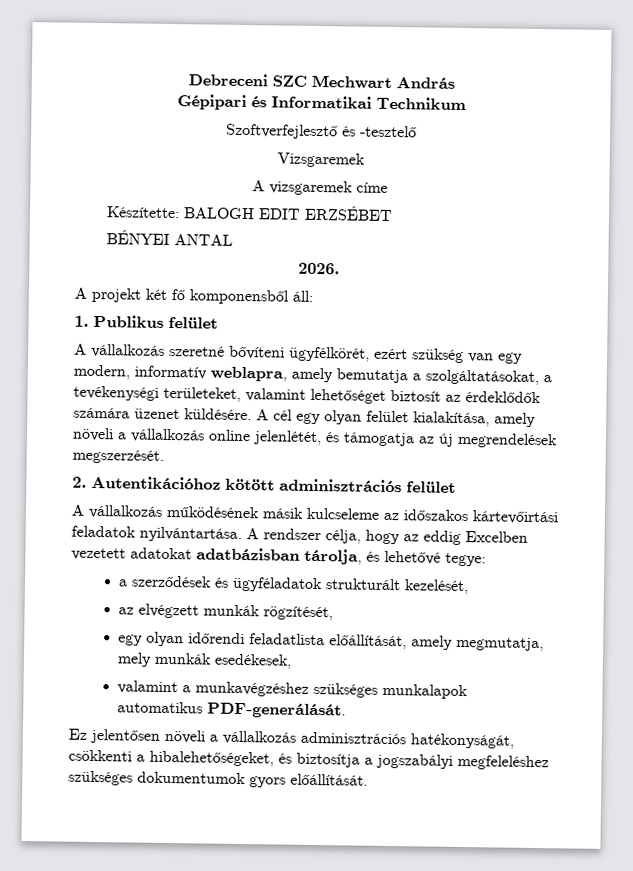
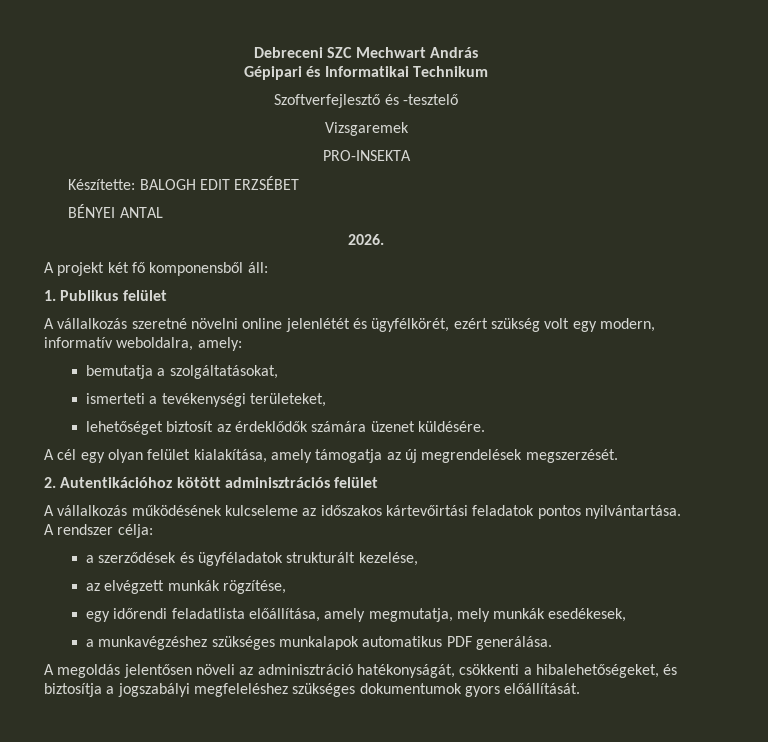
[252,180,388,196] A vizsgaremek címe -> [322,150,411,161] PRO-INSEKTA
[229,345,285,360] bővíteni -> [190,318,367,332] növelni online jelenlétét és
[468,353,494,363] van -> [544,318,570,329] volt
[210,366,333,383] weblapra, amely -> [116,337,242,351] weboldalra, amely: //
(539, 377) none -> [85,393,145,404] // ismerteti
[245,388,306,402] valamint -> (326, 400) //
(252, 414) none -> (485, 426) //
[72,427,340,446] növeli a vállalkozás online jelenlétét, és -> (312, 456) none
[262,507,304,519] másik -> (222, 510) none
(136, 531) none -> [537,505,581,519] pontos
[325,529,528,545] [71,547,486,567] célja, hogy az eddig Excelben vezetett adatokat adatbázisban tárolja, és lehetővé tegye: -> [117,524,153,538] célja:
[404,579,470,595] kezelését, -> [358,552,418,566] kezelése,
[263,605,334,621] [118,631,185,647] rögzítését, // egy olyan -> [222,580,286,594] [85,611,110,622] rögzítése, // egy
[329,634,408,650] előállítását, -> [248,608,320,622] előállítása,
[117,680,179,695] valamint -> (627, 615) none
[207,702,347,719] [68,728,406,745] PDF-generálását. // Ez jelentősen növeli a vállalkozás adminisztrációs -> [446,636,552,650] [44,664,353,678] PDF generálása. // A megoldás jelentősen növeli az adminisztráció

